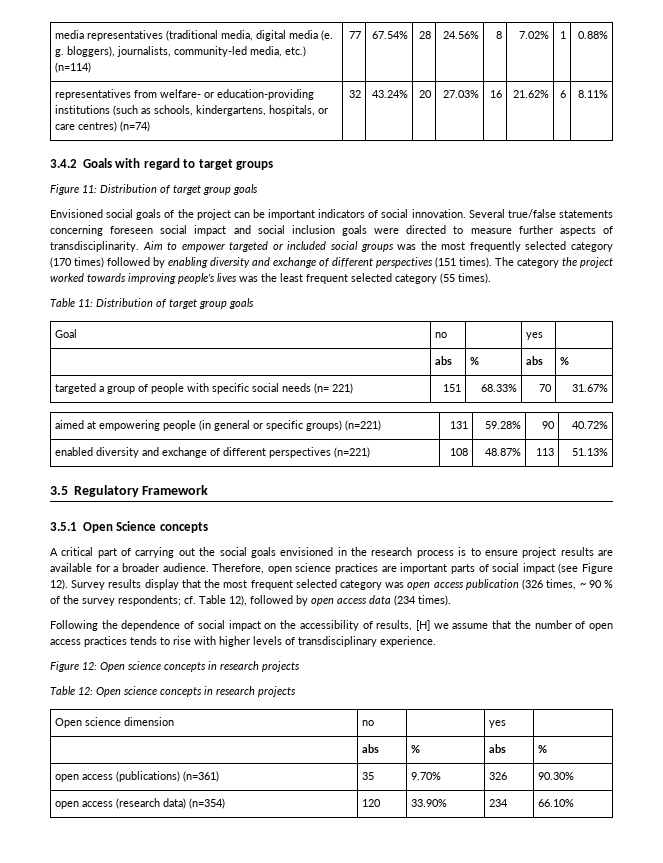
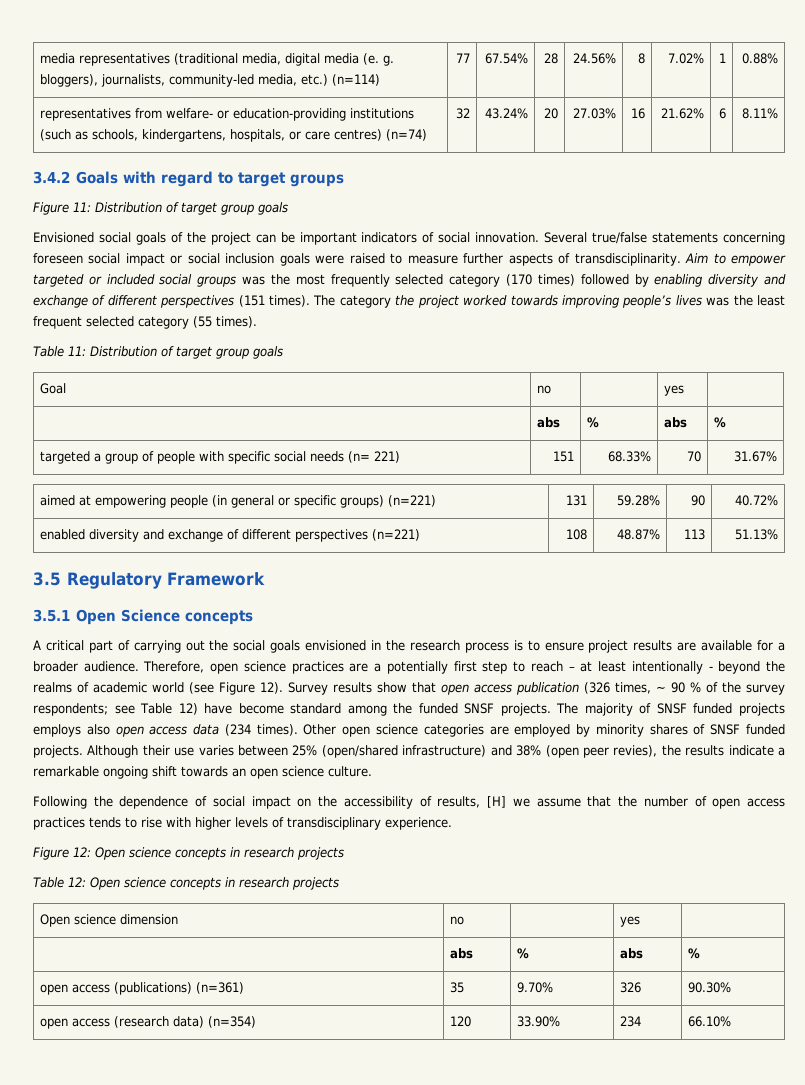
[233,225,251,234] and -> [170,255,183,264] or
[406,225,447,234] directed -> [349,253,385,264] raised
[400,563,555,574] important parts of social impact -> [374,661,785,674] [33,682,184,693] a potentially first step to reach – at least intentionally - beyond the realms of academic world
[144,579,405,590] display that the most frequent selected category was -> [377,682,436,693] show that
[184,595,308,606] cf. Table 12), followed by -> [114,703,785,716] [33,724,110,737] see Table 12) have become standard among the funded SNSF projects. The majority of SNSF funded projects employs also
(451, 600) none -> [303,724,786,737] [33,745,785,758] [33,766,372,779] Other open science categories are employed by minority shares of SNSF funded projects. Although their use varies between 25% (open/shared infrastructure) and 38% (open peer revies), the results indicate a remarkable ongoing shift towards an open science culture.

